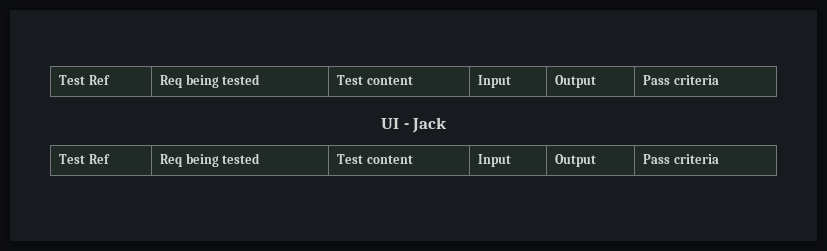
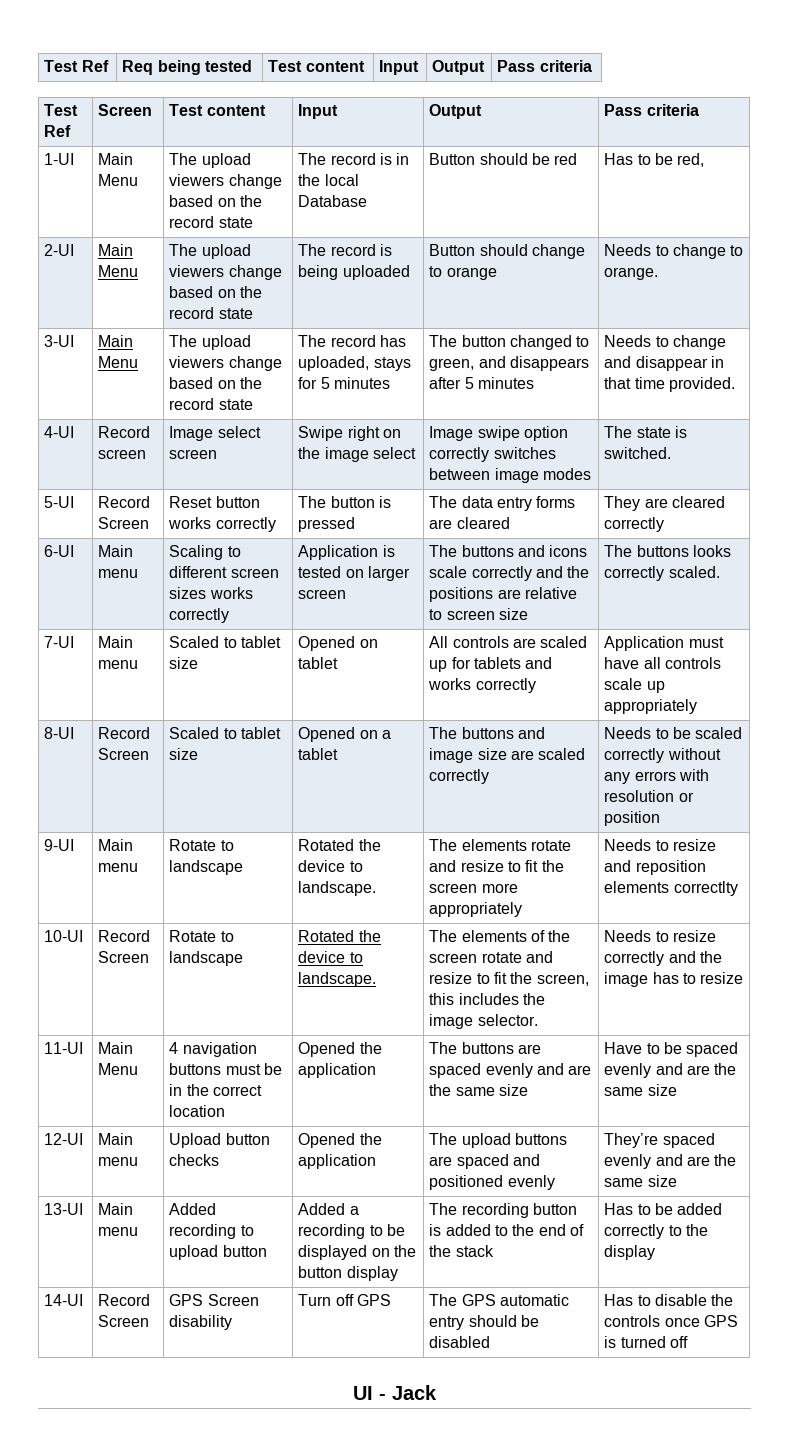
[381,117,447,133] [59,154,110,164] [160,153,261,167] [337,154,413,164] [478,154,512,167] [555,154,597,167] [643,154,719,164] // UI - Jack // Test Ref | Req being tested | Test content | Input | Output | Pass criteria -> [44,104,79,116] [44,125,72,137] [98,104,153,116] [169,104,266,116] [298,104,339,119] [429,104,483,119] [604,104,699,116] [44,153,75,165] [98,153,134,165] [98,174,139,186] [169,153,251,168] [169,174,282,189] [169,195,263,207] [169,216,253,228] [298,153,410,165] [298,174,359,186] [298,195,368,207] [429,153,578,165] [604,153,705,167] [44,244,75,256] [98,244,134,256] [98,265,139,277] [169,244,251,259] [169,265,282,280] [169,286,263,298] [169,307,253,319] [298,244,393,256] [298,265,410,280] [429,244,586,259] [429,266,497,280] [604,244,744,259] [604,267,659,280] [44,335,75,347] [98,335,134,347] [98,356,139,368] [169,335,251,350] [169,356,282,371] [169,377,263,389] [169,398,253,410] [298,335,407,347] [298,356,411,371] [298,377,391,389] [429,335,590,350] [429,356,590,371] [429,377,535,389] [604,335,727,350] [604,356,725,371] [604,377,736,392] [44,426,75,438] [98,426,151,438] [98,449,147,459] [169,426,261,441] [169,449,218,459] [298,426,402,441] [298,447,417,462] [429,426,569,441] [429,447,556,462] [429,468,592,483] [604,426,688,438] [604,447,672,459] [44,496,75,508] [98,496,151,508] [98,517,150,529] [169,496,260,508] [168,517,276,532] [298,496,392,508] [298,517,356,532] [429,496,576,511] [429,517,510,529] [604,496,726,511] [604,517,665,532] [44,545,75,557] [98,545,134,557] [98,569,139,578] [169,545,241,560] [169,566,279,578] [169,587,253,599] [169,608,230,623] [298,545,395,560] [298,566,411,581] [298,589,347,599] [429,545,588,557] [429,566,590,581] [429,587,578,602] [429,608,529,620] [604,545,732,557] [604,566,720,581] [44,636,75,648] [98,636,134,648] [98,660,139,669] [169,636,282,648] [169,657,199,669] [298,636,378,651] [298,657,339,669] [429,636,588,648] [429,657,553,672] [428,678,536,693] [604,636,724,651] [604,657,722,669] [604,678,665,693] [604,699,698,714] [44,727,75,739] [98,727,151,739] [98,748,150,760] [169,727,282,739] [169,748,199,760] [298,727,392,742] [298,748,339,760] [429,727,546,739] [429,748,586,763] [429,769,490,784] [604,727,743,739] [604,748,721,763] [604,769,710,784] [604,790,694,802] [604,811,661,826] [44,839,75,851] [98,839,134,851] [98,863,139,872] [169,839,234,851] [169,860,244,875] [298,839,381,851] [298,860,363,872] [298,881,377,896] [429,839,572,851] [429,860,564,872] [429,883,518,893] [429,902,523,917] [604,839,717,851] [604,860,706,875] [604,881,738,896] [44,930,84,942] [98,930,151,942] [98,951,150,963] [169,930,234,942] [169,951,244,966] [298,930,381,942] [298,951,363,963] [298,972,377,987] [429,930,571,942] [429,951,554,963] [429,972,589,986] [429,993,546,1005] [429,1014,538,1029] [604,930,717,942] [604,951,723,966] [604,972,744,987] [44,1042,84,1054] [98,1042,134,1054] [98,1063,139,1075] [169,1042,257,1057] [169,1063,283,1075] [169,1084,263,1096] [169,1105,226,1117] [298,1042,382,1057] [298,1063,377,1078] [429,1042,542,1054] [429,1063,592,1078] [429,1084,529,1096] [604,1042,739,1057] [604,1063,737,1078] [604,1084,677,1096] [44,1133,84,1145] [98,1133,134,1145] [98,1157,139,1166] [169,1133,270,1148] [169,1154,220,1166] [298,1133,382,1148] [298,1154,377,1169] [429,1133,568,1148] [429,1154,541,1169] [429,1175,555,1190] [604,1133,715,1148] [604,1154,737,1169] [604,1175,677,1187] [44,1203,84,1215] [98,1203,134,1215] [98,1227,139,1236] [169,1203,217,1215] [169,1224,254,1239] [169,1245,267,1260] [298,1203,359,1215] [298,1224,406,1239] [298,1245,417,1260] [298,1266,398,1281] [429,1203,578,1218] [429,1224,585,1236] [429,1245,494,1257] [604,1203,723,1215] [604,1224,709,1239] [604,1245,656,1260] [44,1294,84,1306] [98,1294,151,1306] [98,1315,150,1327] [169,1294,259,1306] [169,1315,233,1330] [298,1294,392,1306] [429,1294,570,1306] [429,1315,540,1330] [429,1336,491,1348] [604,1294,734,1306] [604,1315,739,1327] [604,1336,689,1348] [353,1385,437,1400] // Test Ref | Screen | Test content | Input | Output | Pass criteria // 1-UI | Main Menu | The upload viewers change based on the record state | The record is in the local Database | Button should be red | Has to be red, // 2-UI | Main Menu | The upload viewers change based on the record state | The record is being uploaded | Button should change to orange | Needs to change to orange. // 3-UI | Main Menu | The upload viewers change based on the record state | The record has uploaded, stays for 5 minutes | The button changed to green, and disappears after 5 minutes | Needs to change and disappear in that time provided. // 4-UI | Record screen | Image select screen | Swipe right on the image select | Image swipe option correctly switches between image modes | The state is switched. // 5-UI | Record Screen | Reset button works correctly | The button is pressed | The data entry forms are cleared | They are cleared correctly // 6-UI | Main menu | Scaling to different screen sizes works correctly | Application is tested on larger screen | The buttons and icons scale correctly and the positions are relative to screen size | The buttons looks correctly scaled. // 7-UI | Main menu | Scaled to tablet size | Opened on tablet | All controls are scaled up for tablets and works correctly | Application must have all controls scale up appropriately // 8-UI | Record Screen | Scaled to tablet size | Opened on a tablet | The buttons and image size are scaled correctly | Needs to be scaled correctly without any errors with resolution or position // 9-UI | Main menu | Rotate to landscape | Rotated the device to landscape. | The elements rotate and resize to fit the screen more appropriately | Needs to resize and reposition elements correctlty // 10-UI | Record Screen | Rotate to landscape | Rotated the device to landscape. | The elements of the screen rotate and resize to fit the screen, this includes the image selector. | Needs to resize correctly and the image has to resize // 11-UI | Main Menu | 4 navigation buttons must be in the correct location | Opened the application | The buttons are spaced evenly and are the same size | Have to be spaced evenly and are the same size // 12-UI | Main menu | Upload button checks | Opened the application | The upload buttons are spaced and positioned evenly | They’re spaced evenly and are the same size // 13-UI | Main menu | Added recording to upload button | Added a recording to be displayed on the button display | The recording button is added to the end of the stack | Has to be added correctly to the display // 14-UI | Record Screen | GPS Screen disability | Turn off GPS | The GPS automatic entry should be disabled | Has to disable the controls once GPS is turned off // UI - Jack

